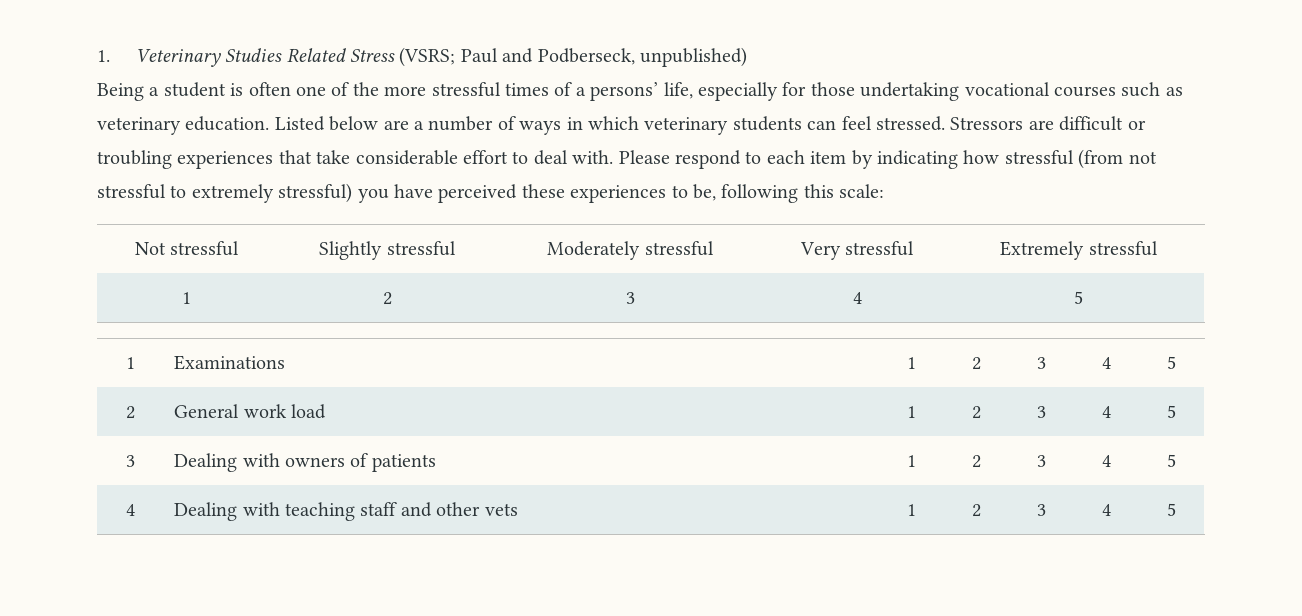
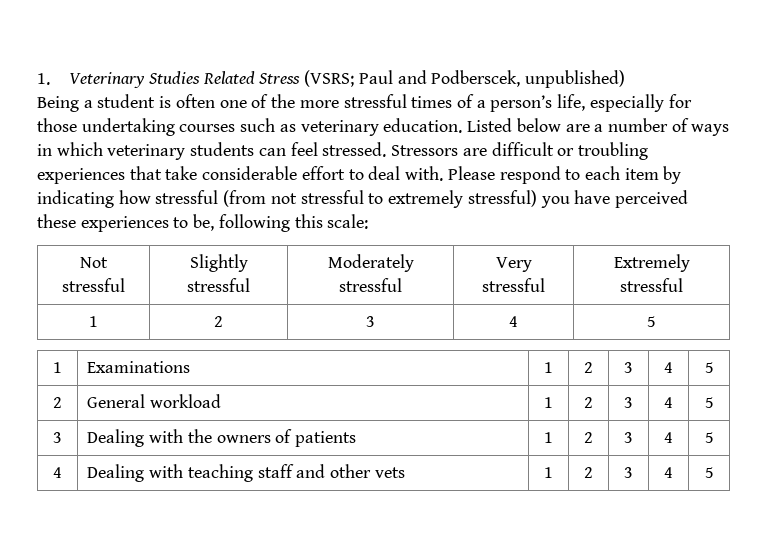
[537,48,635,65] Podberseck, -> [431,70,521,87] Podberscek,
[590,82,659,101] persons’ -> [490,95,553,112] person’s
[964,82,1050,96] vocational -> (175, 127) none
[243,404,326,419] work load -> [150,394,222,408] workload
(280, 460) none -> [187,429,212,443] the

